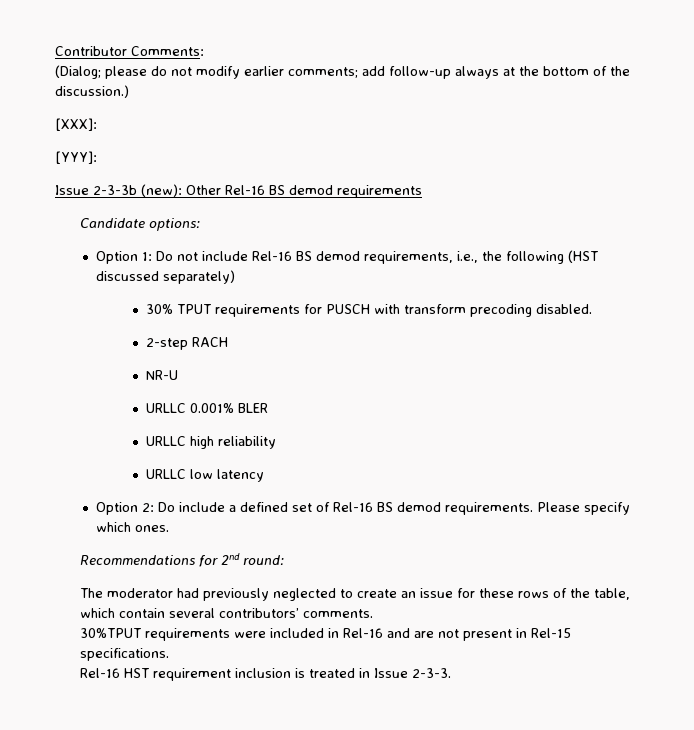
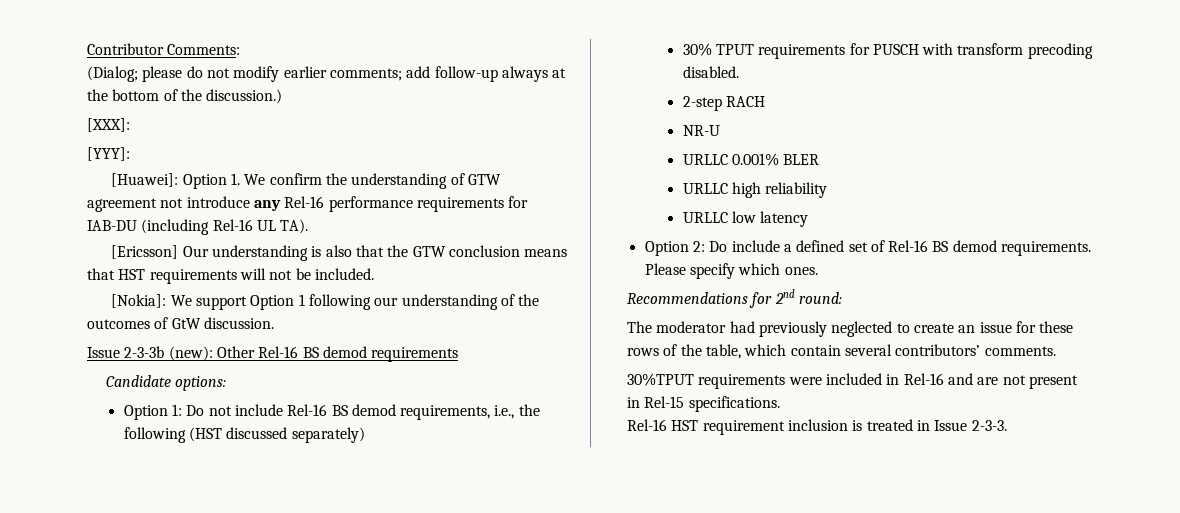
(97, 157) none -> [111,173,501,189] [87,196,529,212] [87,219,309,235] [111,245,568,261] [87,268,374,284] [111,294,540,310] [87,317,274,329] // [Huawei]: Option 1. We confirm the understanding of GTW agreement not introduce any Rel-16 performance requirements for IAB-DU (including Rel-16 UL TA). // [Ericsson] Our understanding is also that the GTW conclusion means that HST requirements will not be included. // [Nokia]: We support Option 1 following our understanding of the outcomes of GtW discussion.

